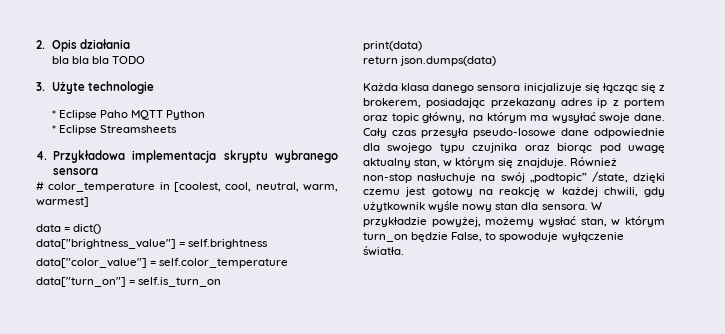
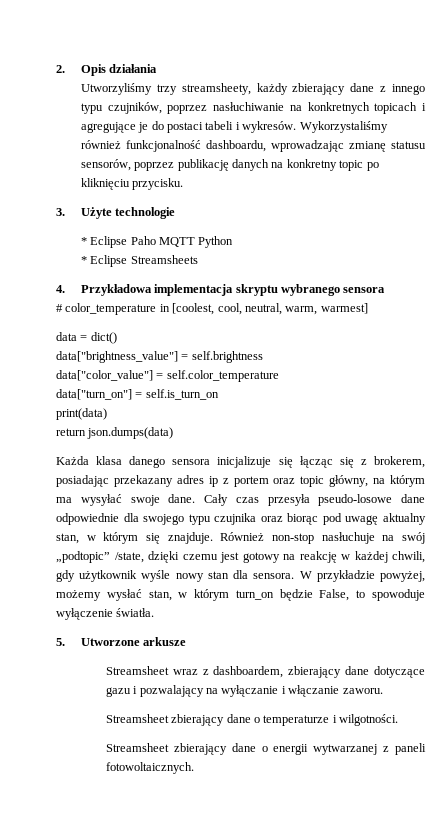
[52,56,146,64] bla bla bla TODO -> [80,83,425,95] [80,102,426,114] [80,121,388,133] [80,140,426,152] [80,159,379,171] [80,178,184,190] Utworzyliśmy trzy streamsheety, każdy zbierający dane z innego typu czujników, poprzez nasłuchiwanie na konkretnych topicach i agregujące je do postaci tabeli i wykresów. Wykorzystaliśmy również funkcjonalność dashboardu, wprowadzając zmianę statusu sensorów, poprzez publikację danych na konkretny topic po kliknięciu przycisku.
(404, 251) none -> [56,637,187,646] [105,666,425,678] [105,685,383,697] [105,714,399,726] [105,743,426,755] [105,762,194,774] // 5. Utworzone arkusze // Streamsheet wraz z dashboardem, zbierający dane dotyczące gazu i pozwalający na wyłączanie i włączanie zaworu. // Streamsheet zbierający dane o temperaturze i wilgotności. // Streamsheet zbierający dane o energii wytwarzanej z paneli fotowoltaicznych.

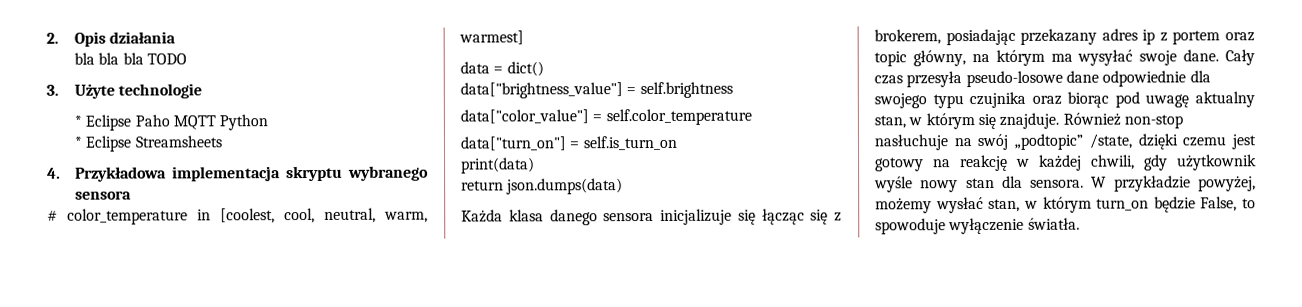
[80,83,425,95] [80,102,426,114] [80,121,388,133] [80,140,426,152] [80,159,379,171] [80,178,184,190] Utworzyliśmy trzy streamsheety, każdy zbierający dane z innego typu czujników, poprzez nasłuchiwanie na konkretnych topicach i agregujące je do postaci tabeli i wykresów. Wykorzystaliśmy również funkcjonalność dashboardu, wprowadzając zmianę statusu sensorów, poprzez publikację danych na konkretny topic po kliknięciu przycisku. -> [74,52,188,65] bla bla bla TODO
[56,637,187,646] [105,666,425,678] [105,685,383,697] [105,714,399,726] [105,743,426,755] [105,762,194,774] // 5. Utworzone arkusze // Streamsheet wraz z dashboardem, zbierający dane dotyczące gazu i pozwalający na wyłączanie i włączanie zaworu. // Streamsheet zbierający dane o temperaturze i wilgotności. // Streamsheet zbierający dane o energii wytwarzanej z paneli fotowoltaicznych. -> (1080, 223) none

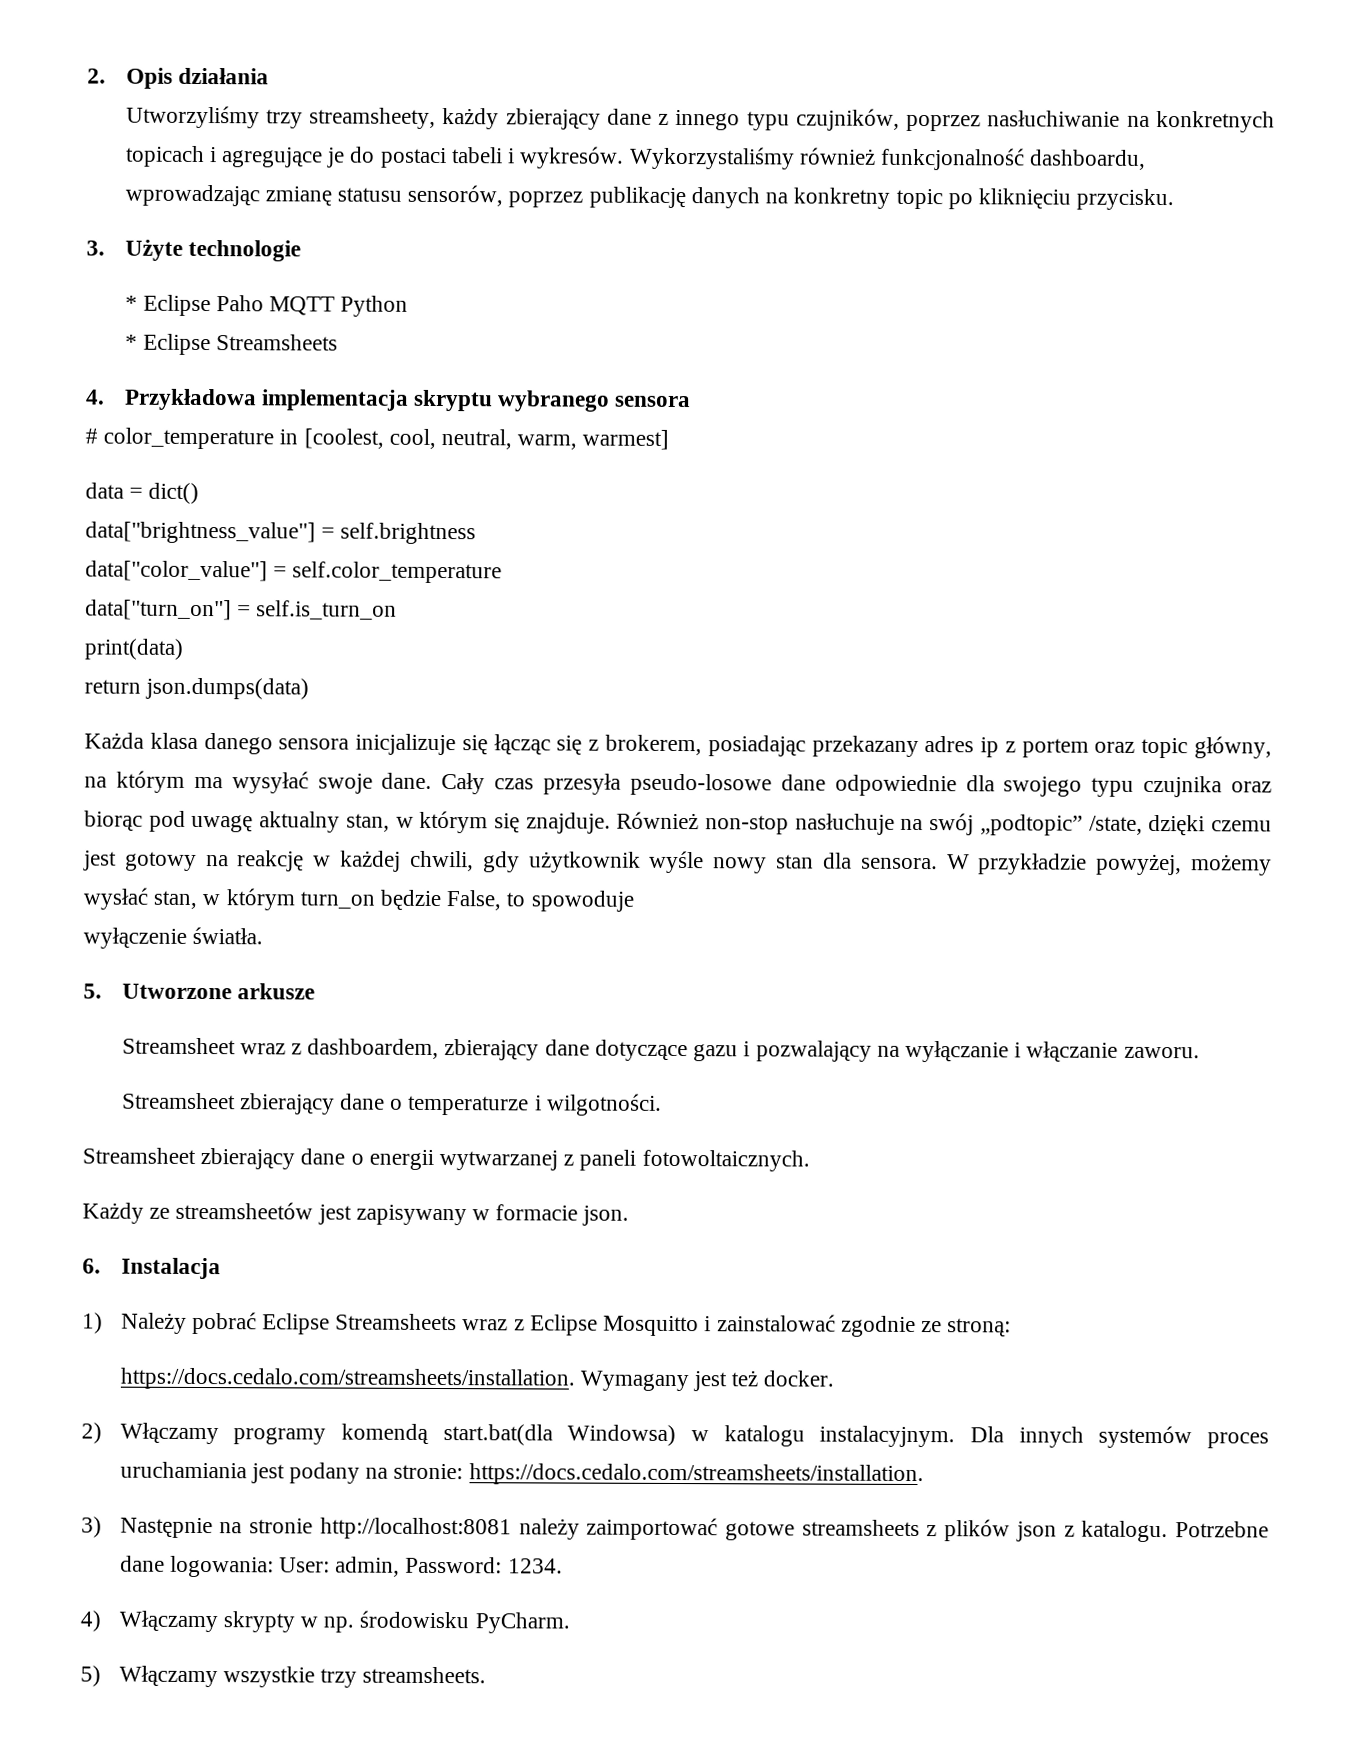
[74,52,188,65] bla bla bla TODO -> [125,105,1275,133] [124,145,1147,171] [124,184,1175,211] Utworzyliśmy trzy streamsheety, każdy zbierający dane z innego typu czujników, poprzez nasłuchiwanie na konkretnych topicach i agregujące je do postaci tabeli i wykresów. Wykorzystaliśmy również funkcjonalność dashboardu, wprowadzając zmianę statusu sensorów, poprzez publikację danych na konkretny topic po kliknięciu przycisku.
(946, 226) none -> (634, 901) //
(1080, 223) none -> [83,983,315,1000] [121,1037,1200,1063] [121,1092,662,1116] [82,1147,810,1172] [82,1201,630,1226] [82,1257,221,1280] [82,1311,1012,1338] [119,1367,835,1392] [81,1422,1269,1449] [119,1461,924,1487] [81,1516,1270,1543] [119,1555,563,1578] [80,1610,570,1634] [80,1665,487,1688] // 5. Utworzone arkusze // Streamsheet wraz z dashboardem, zbierający dane dotyczące gazu i pozwalający na wyłączanie i włączanie zaworu. // Streamsheet zbierający dane o temperaturze i wilgotności. // Streamsheet zbierający dane o energii wytwarzanej z paneli fotowoltaicznych. // Każdy ze streamsheetów jest zapisywany w formacie json. // 6. Instalacja // 1) Należy pobrać Eclipse Streamsheets wraz z Eclipse Mosquitto i zainstalować zgodnie ze stroną: // https://docs.cedalo.com/streamsheets/installation. Wymagany jest też docker. // 2) Włączamy programy komendą start.bat(dla Windowsa) w katalogu instalacyjnym. Dla innych systemów proces uruchamiania jest podany na stronie: https://docs.cedalo.com/streamsheets/installation. // 3) Następnie na stronie http://localhost:8081 należy zaimportować gotowe streamsheets z plików json z katalogu. Potrzebne dane logowania: User: admin, Password: 1234. // 4) Włączamy skrypty w np. środowisku PyCharm. // 5) Włączamy wszystkie trzy streamsheets.

